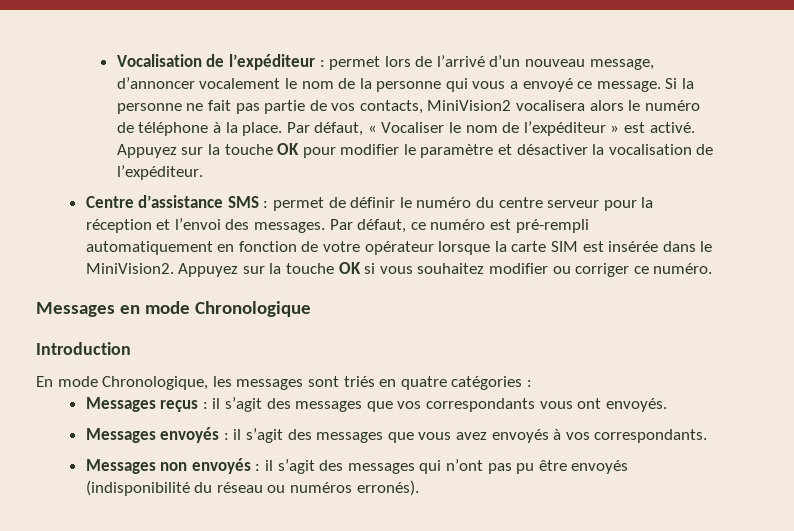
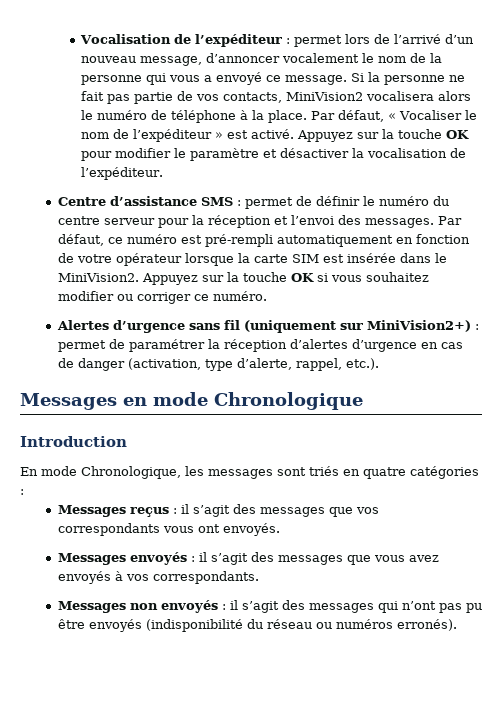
(713, 268) none -> [56,320,479,333] [57,339,463,352] [57,358,379,371] // Alertes d’urgence sans fil (uniquement sur MiniVision2+) : permet de paramétrer la réception d’alertes d’urgence en cas de danger (activation, type d’alerte, rappel, etc.).

